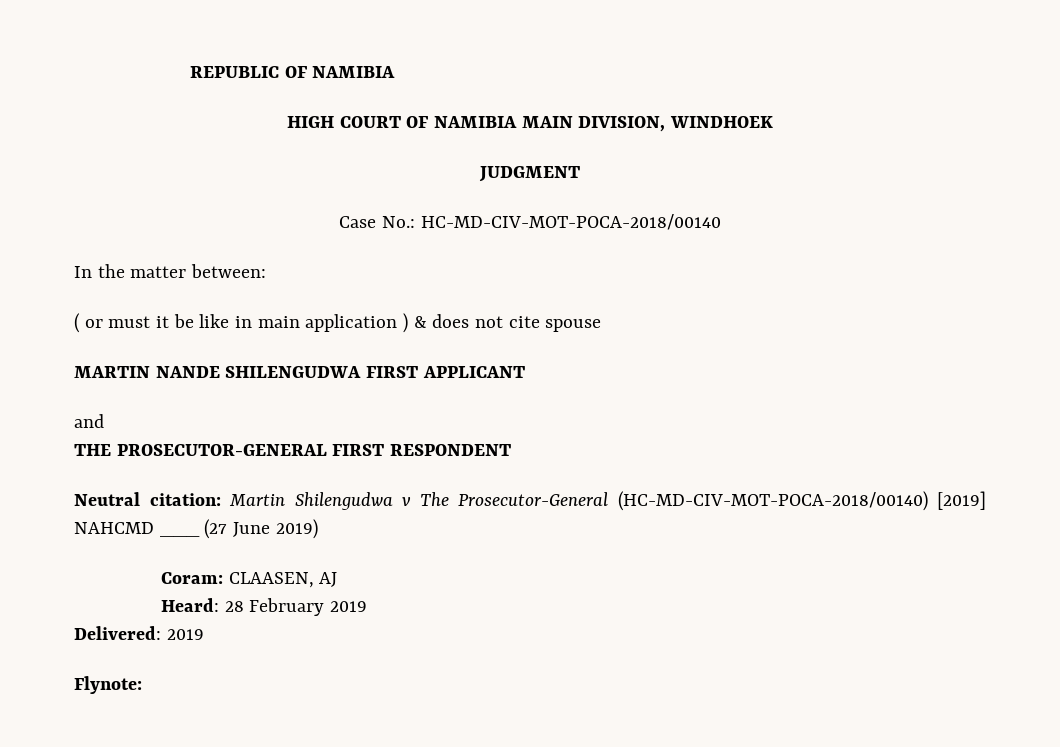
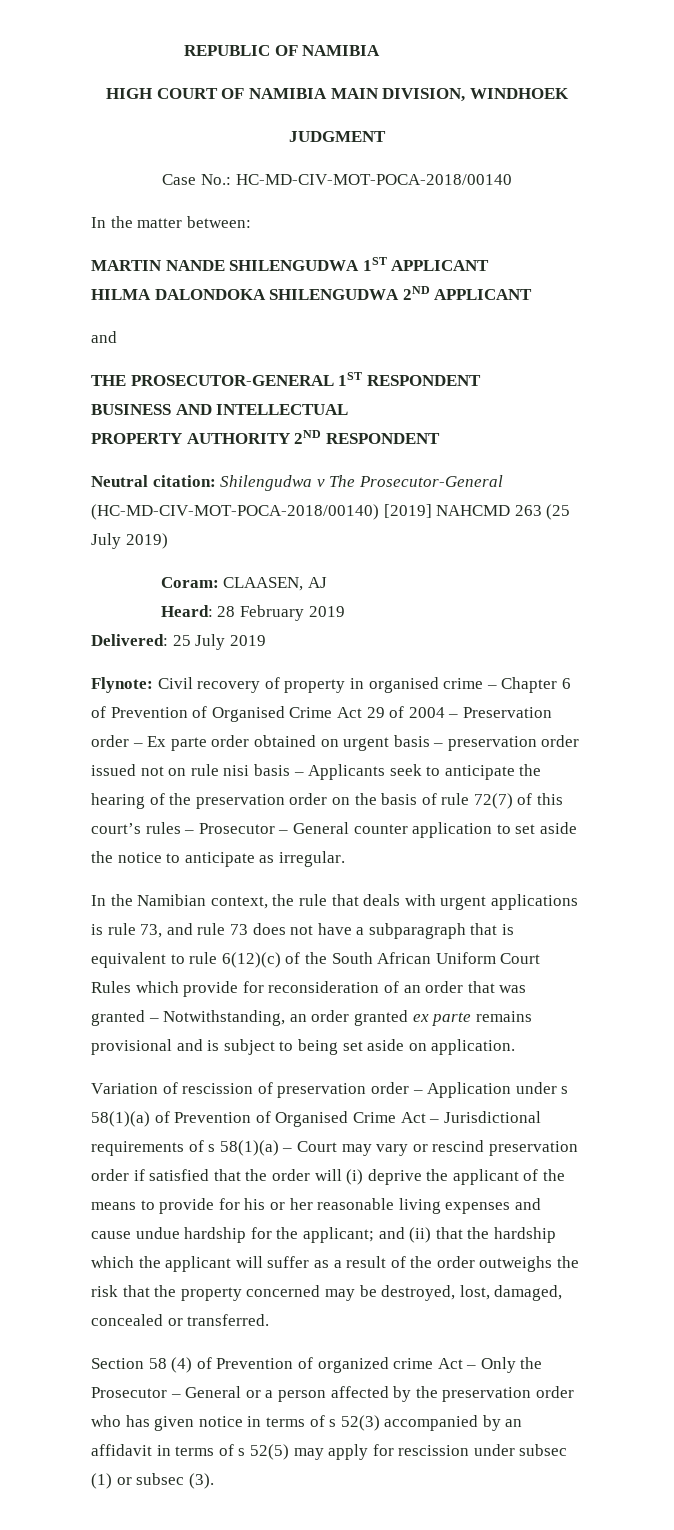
[74,313,602,333] [74,366,525,378] [74,414,104,428] [74,444,385,456] ( or must it be like in main application ) & does not cite spouse // MARTIN NANDE SHILENGUDWA FIRST APPLICANT // and // THE PROSECUTOR-GENERAL FIRST -> [91,257,490,271] [91,286,533,300] [91,331,117,343] [91,372,481,386] [91,404,349,415] [91,430,322,444] MARTIN NANDE SHILENGUDWA 1ST APPLICANT // HILMA DALONDOKA SHILENGUDWA 2ND APPLICANT // and // THE PROSECUTOR-GENERAL 1ST RESPONDENT // BUSINESS AND INTELLECTUAL // PROPERTY AUTHORITY 2ND
[229,494,285,506] Martin -> (216, 481) none
[159,519,271,539] ___ (27 June -> [514,504,571,520] [91,533,121,549] 263 (25 July
(161, 633) none -> [172,634,226,650] 25 July
(142, 685) none -> [157,677,571,693] [91,706,552,722] [91,735,580,751] [91,764,542,780] [91,793,564,809] [91,822,577,838] [91,851,345,867] [91,894,578,910] [91,923,515,939] [91,952,541,968] [91,981,527,997] [91,1010,532,1026] [91,1039,516,1055] [91,1082,569,1098] [91,1111,541,1127] [91,1140,578,1156] [91,1169,566,1185] [91,1198,541,1214] [91,1227,556,1243] [91,1256,580,1272] [91,1285,563,1301] [91,1314,270,1326] [91,1357,543,1373] [91,1386,574,1402] [91,1415,523,1431] [91,1444,568,1460] [91,1473,214,1489] Civil recovery of property in organised crime – Chapter 6 of Prevention of Organised Crime Act 29 of 2004 – Preservation order – Ex parte order obtained on urgent basis – preservation order issued not on rule nisi basis – Applicants seek to anticipate the hearing of the preservation order on the basis of rule 72(7) of this court’s rules – Prosecutor – General counter application to set aside the notice to anticipate as irregular. // In the Namibian context, the rule that deals with urgent applications is rule 73, and rule 73 does not have a subparagraph that is equivalent to rule 6(12)(c) of the South African Uniform Court Rules which provide for reconsideration of an order that was granted – Notwithstanding, an order granted ex parte remains provisional and is subject to being set aside on application. // Variation of rescission of preservation order – Application under s 58(1)(a) of Prevention of Organised Crime Act – Jurisdictional requirements of s 58(1)(a) – Court may vary or rescind preservation order if satisfied that the order will (i) deprive the applicant of the means to provide for his or her reasonable living expenses and cause undue hardship for the applicant; and (ii) that the hardship which the applicant will suffer as a result of the order outweighs the risk that the property concerned may be destroyed, lost, damaged, concealed or transferred. // Section 58 (4) of Prevention of organized crime Act – Only the Prosecutor – General or a person affected by the preservation order who has given notice in terms of s 52(3) accompanied by an affidavit in terms of s 52(5) may apply for rescission under subsec (1) or subsec (3).

